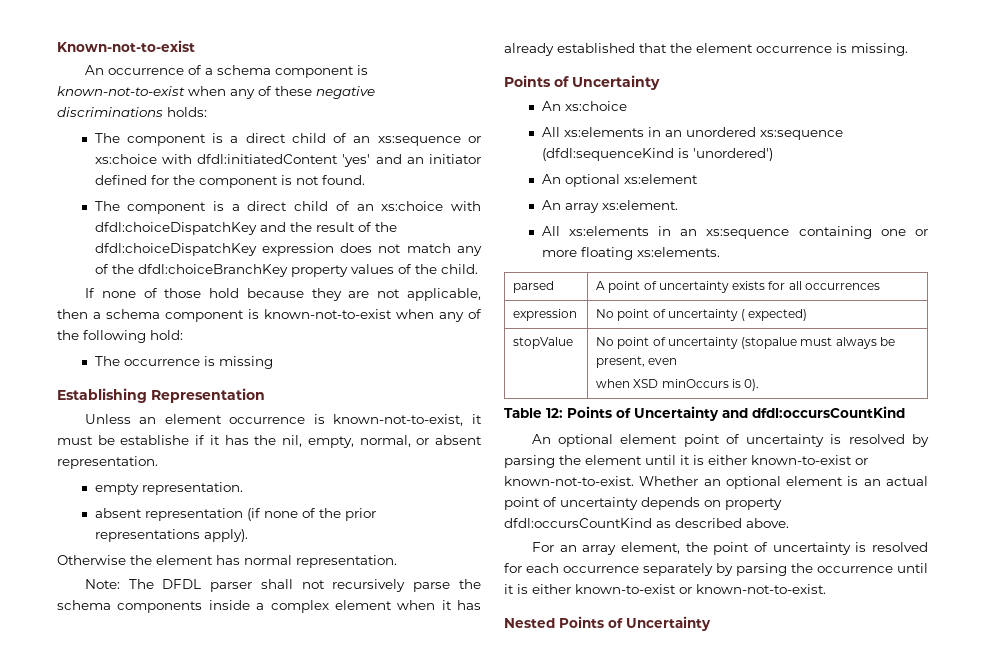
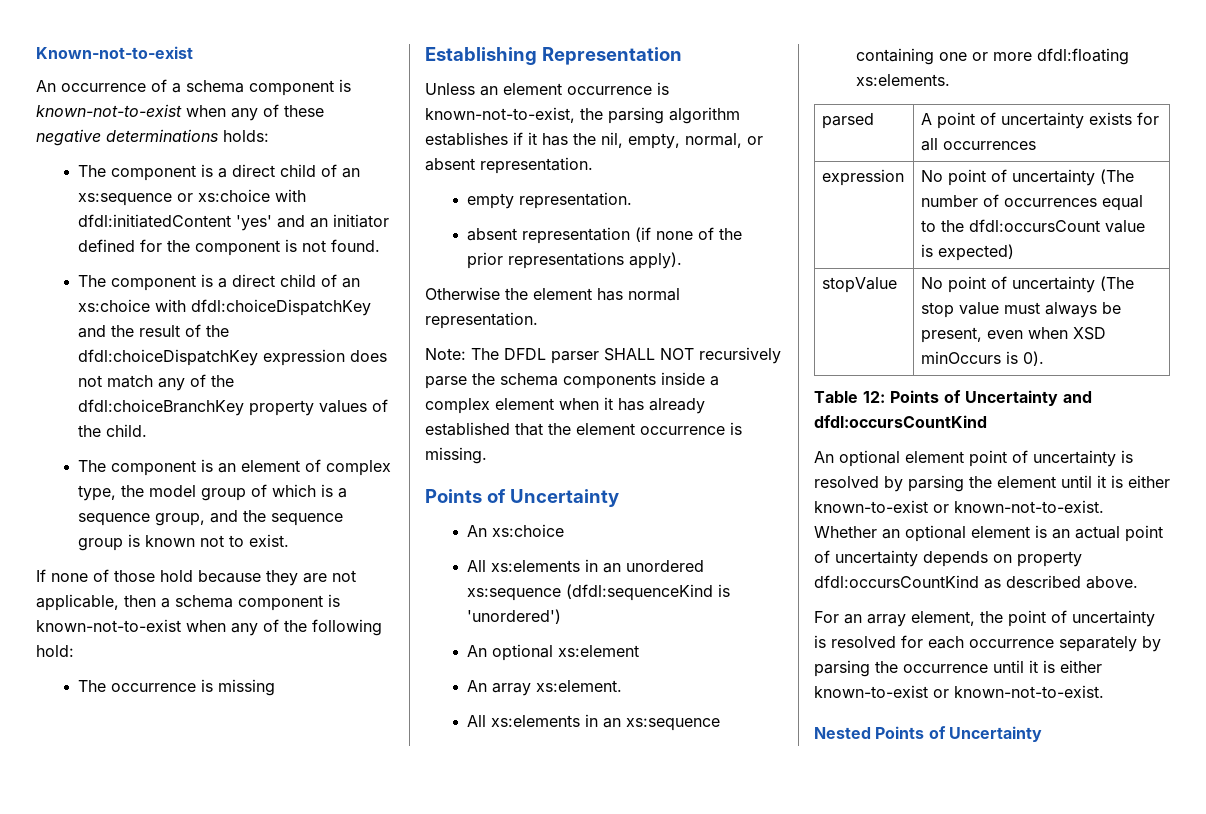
[57,107,163,117] discriminations -> [106,129,218,142] determinations
(478, 269) none -> [78,459,392,476] [78,484,348,501] [78,510,344,526] [78,534,290,551] // The component is an element of complex type, the model group of which is a sequence group, and the sequence group is known not to exist.
[471,414,482,424] [57,435,190,445] it must be establishe -> [580,107,740,124] [425,132,508,146] the parsing algorithm establishes
[260,579,325,589] shall not -> [604,348,694,361] SHALL NOT
[580,247,633,260] floating -> [1037,48,1130,65] dfdl:floating
[741,309,746,321] ( -> [1100,169,1135,184] [921,194,1144,211] [921,219,1146,233] [921,244,934,257] (The number of occurrences equal to the dfdl:occursCount value is
[741,337,798,349] (stopalue -> [1100,276,1135,291] [921,302,1000,318] (The stop value
(678, 361) // -> (1024, 334) none

